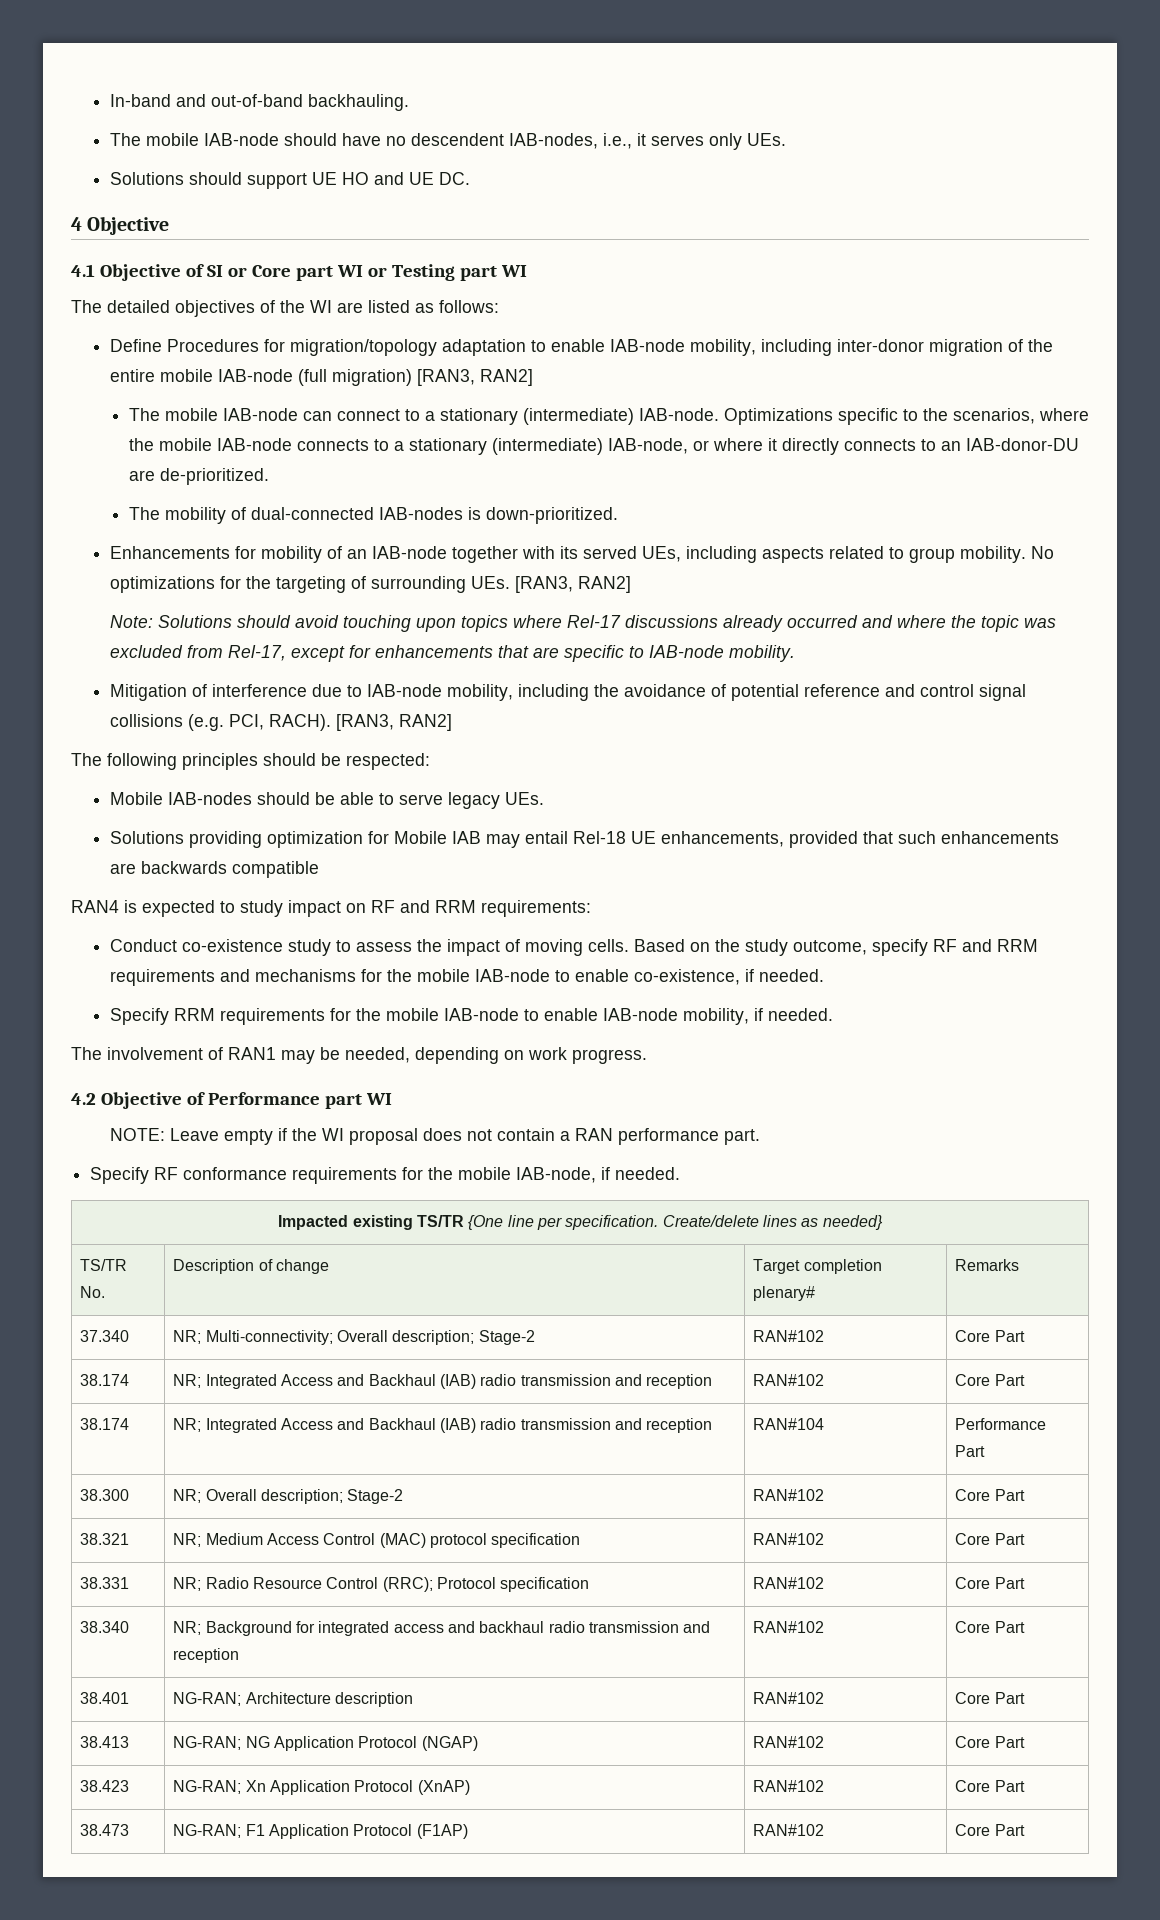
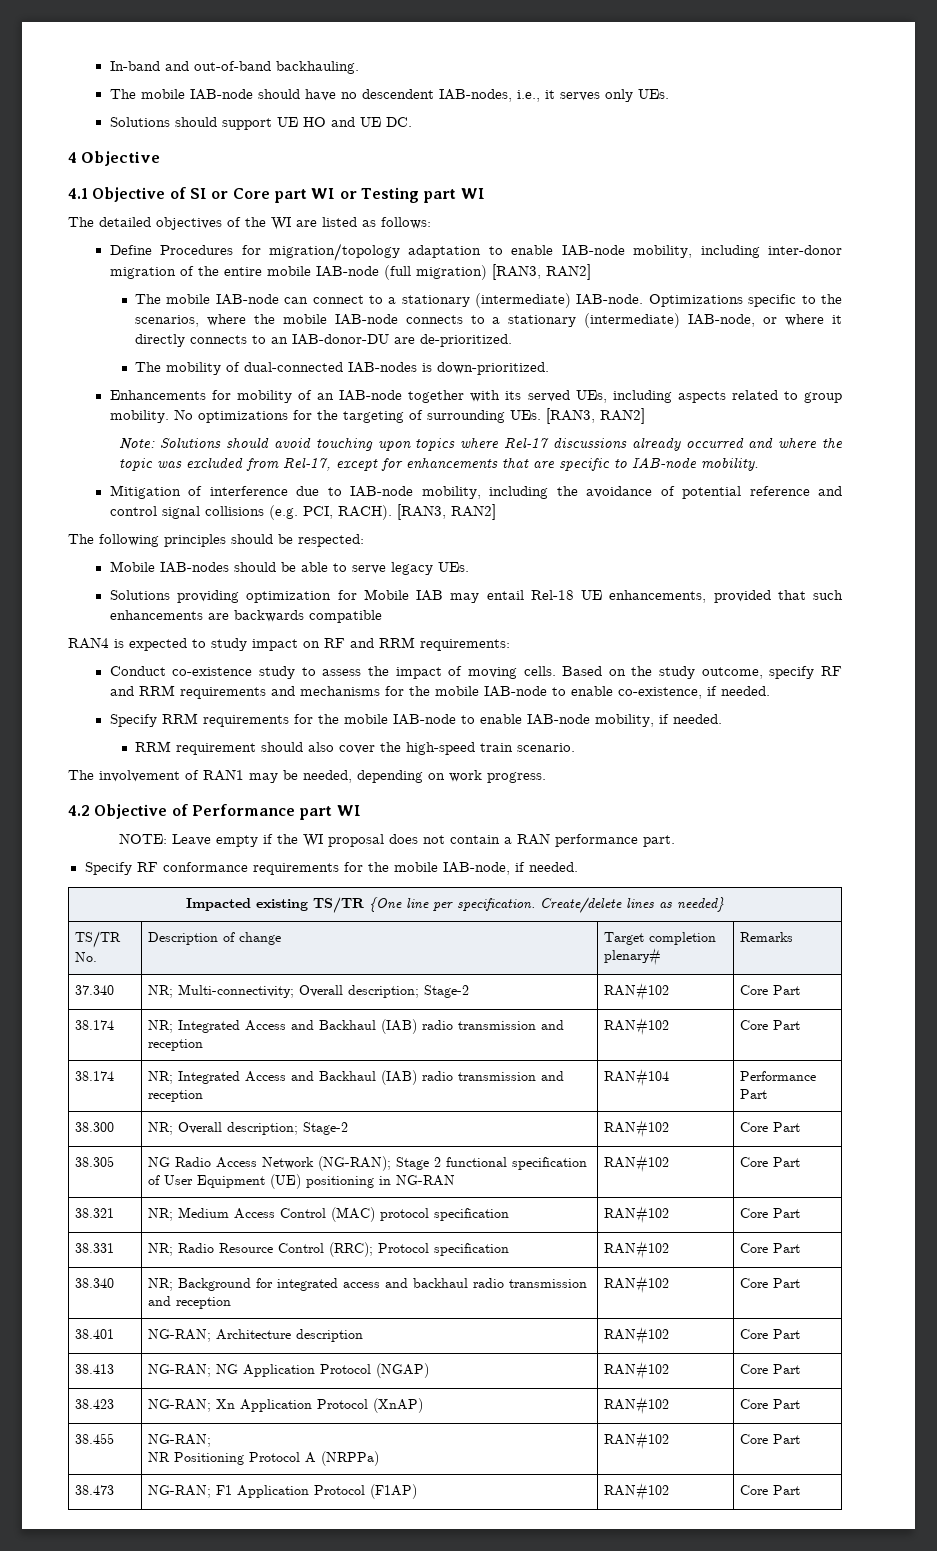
(833, 1014) none -> [135,741,576,755] // RRM requirement should also cover the high-speed train scenario.
(1025, 1495) none -> [75,1156,115,1167] [148,1156,588,1171] [148,1174,456,1189] [604,1155,670,1173] [740,1157,801,1167] // 38.305 | NG Radio Access Network (NG-RAN); Stage 2 functional specification of User Equipment (UE) positioning in NG-RAN | RAN#102 | Core Part
(1025, 1786) none -> [75,1433,115,1444] [148,1434,212,1447] [148,1451,380,1466] [604,1432,670,1450] [740,1434,801,1444] // 38.455 | NG-RAN; // NR Positioning Protocol A (NRPPa) | RAN#102 | Core Part

